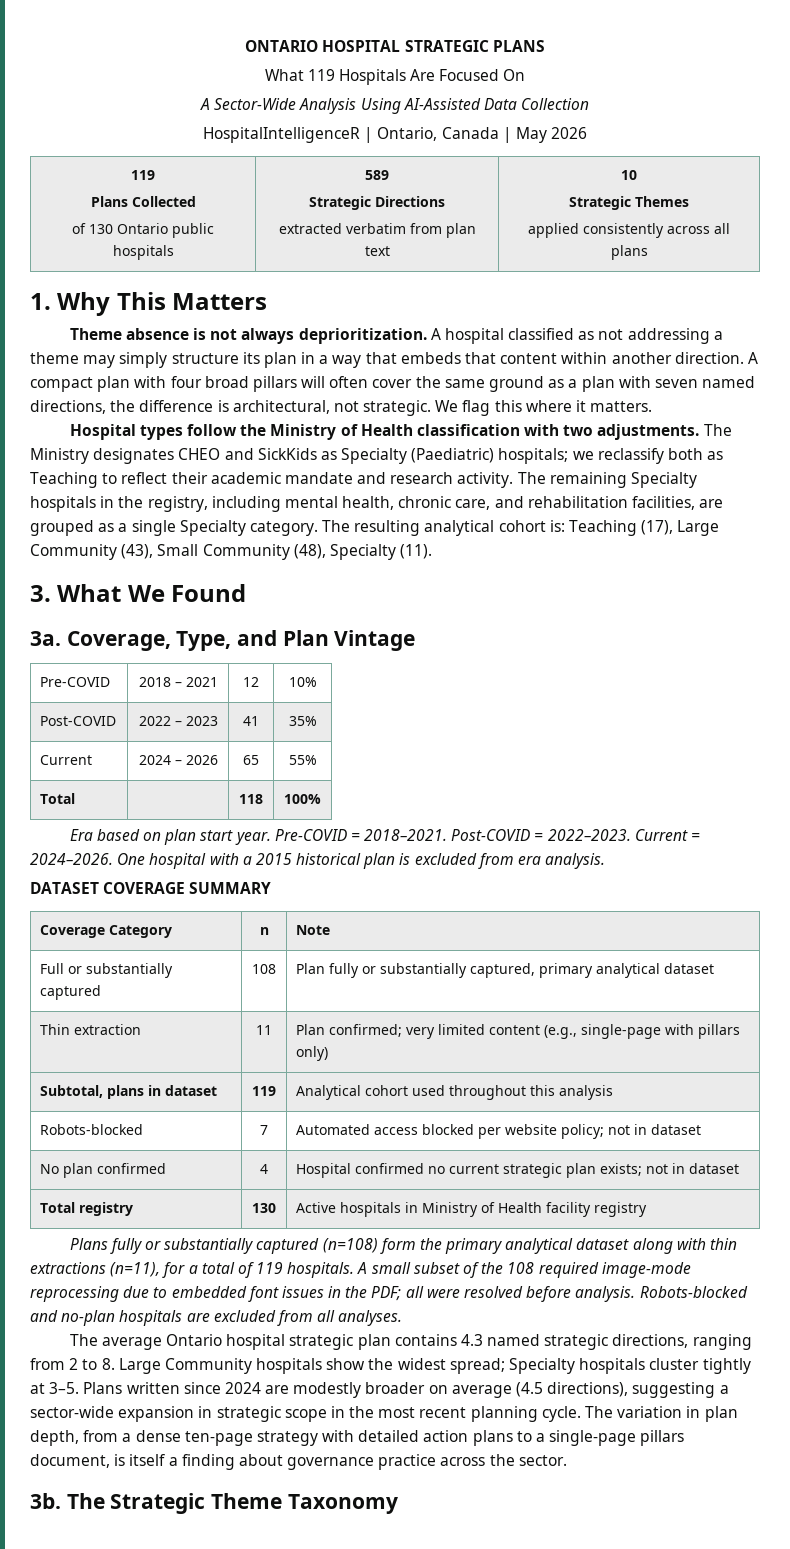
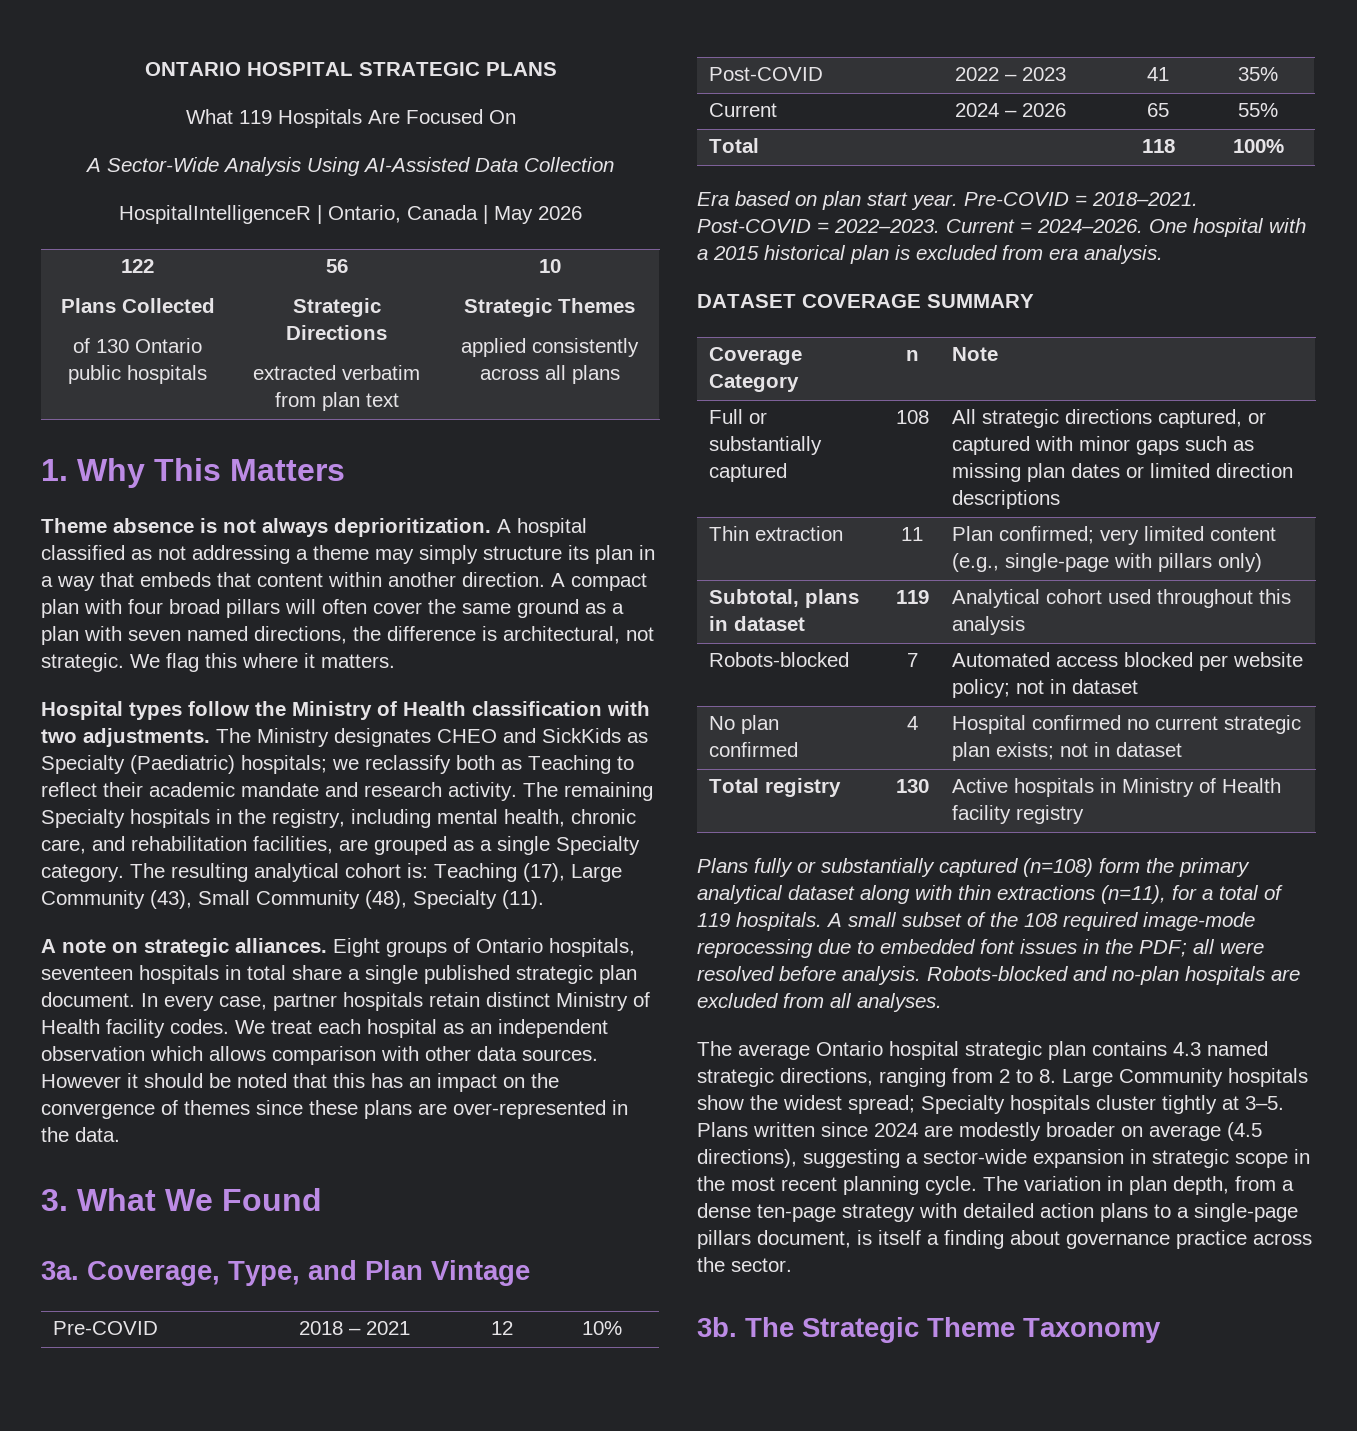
[131,170,155,180] 119 -> [121,259,154,273] 122
[365,170,389,180] 589 -> [325,259,348,273] 56
(433, 551) none -> [41,938,635,957] [41,965,637,984] [41,992,650,1011] [41,1019,608,1038] [41,1046,598,1065] [41,1073,559,1092] [41,1100,628,1119] [41,1127,120,1142] // A note on strategic alliances. Eight groups of Ontario hospitals, seventeen hospitals in total share a single published strategic plan document. In every case, partner hospitals retain distinct Ministry of Health facility codes. We treat each hospital as an independent observation which allows comparison with other data sources. However it should be noted that this has an impact on the convergence of themes since these plans are over-represented in the data.
[296,963,715,978] Plan fully or substantially captured, primary analytical dataset -> [951,409,1266,428] [951,436,1254,455] [951,463,1293,482] [951,490,1060,509] All strategic directions captured, or captured with minor gaps such as missing plan dates or limited direction descriptions

